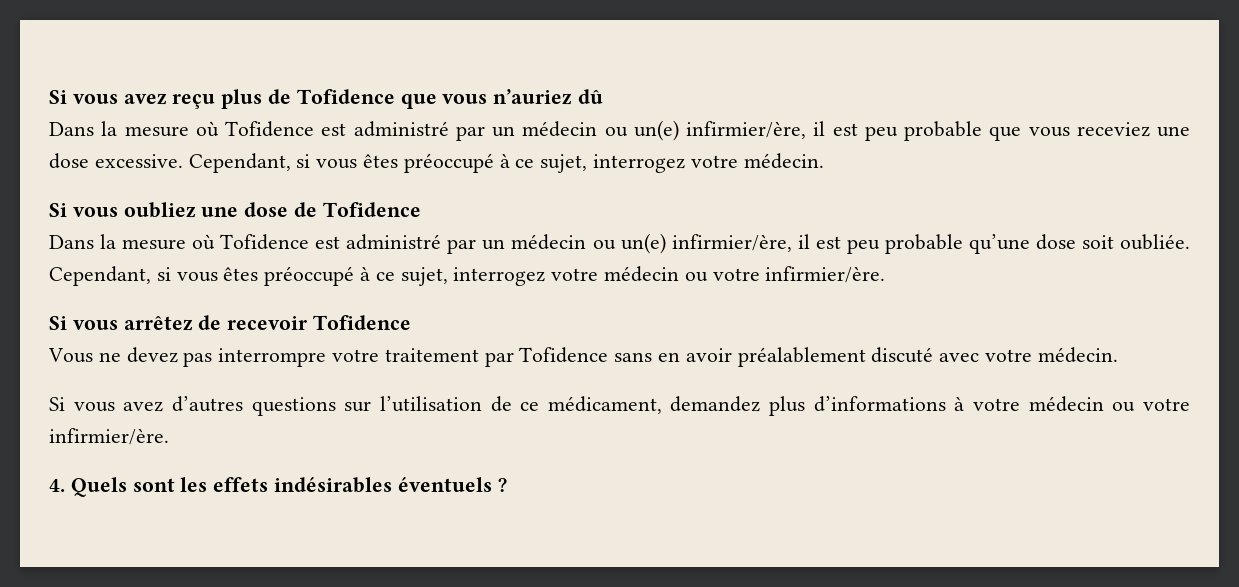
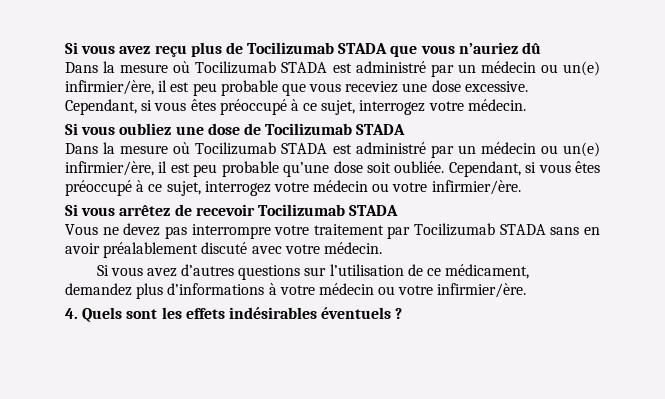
[296,89,395,104] Tofidence -> [247,42,388,54] Tocilizumab STADA
[225,121,314,137] Tofidence -> [195,61,328,74] Tocilizumab STADA
[322,202,421,217] [49,234,310,250] Tofidence // Dans la mesure où Tofidence -> [265,123,406,135] [65,142,328,155] Tocilizumab STADA // Dans la mesure où Tocilizumab STADA
[313,315,412,330] Tofidence -> [257,204,399,216] Tocilizumab STADA
[519,347,609,363] Tofidence -> [414,223,546,236] Tocilizumab STADA

